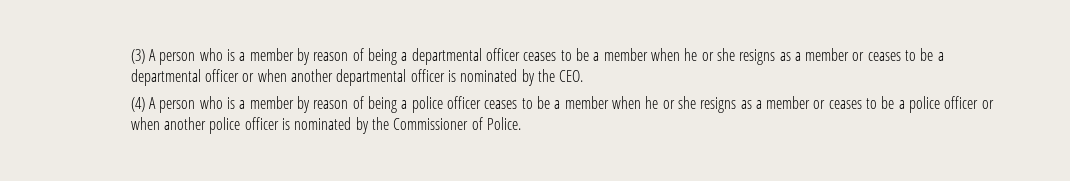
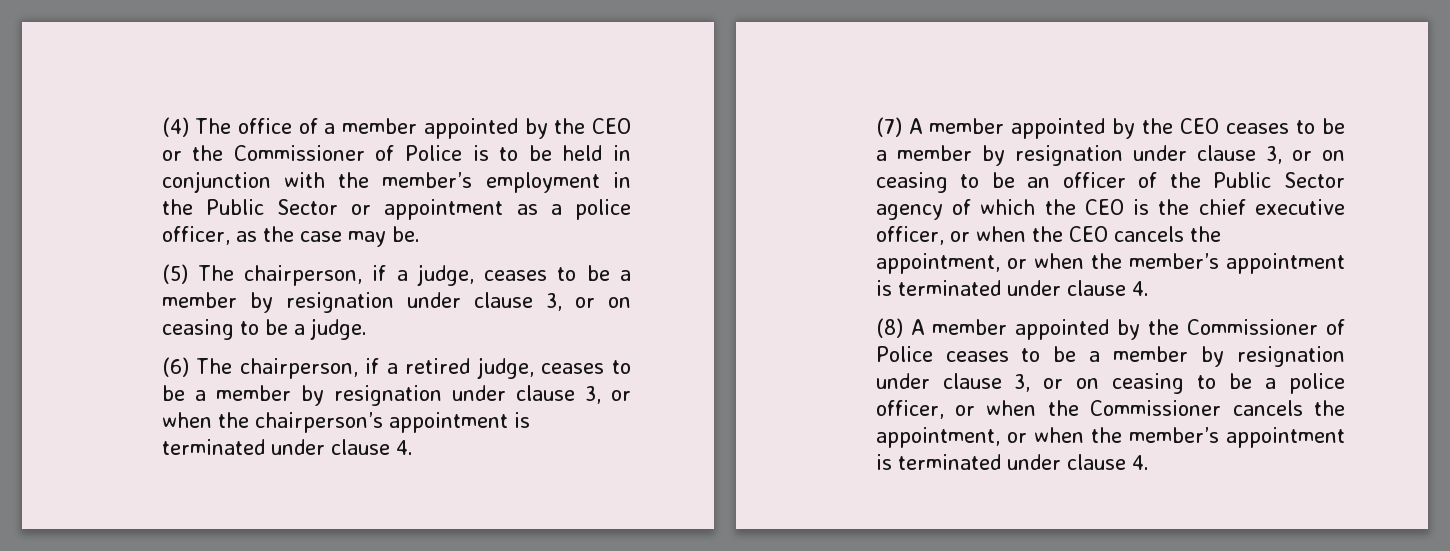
[130,48,944,65] [130,69,584,86] [130,96,994,113] [130,117,522,134] (3) A person who is a member by reason of being a departmental officer ceases to be a member when he or she resigns as a member or ceases to be a departmental officer or when another departmental officer is nominated by the CEO. // (4) A person who is a member by reason of being a police officer ceases to be a member when he or she resigns as a member or ceases to be a police officer or when another police officer is nominated by the Commissioner of Police. -> [161,117,632,139] [161,145,631,161] [161,171,631,193] [161,199,631,220] [161,226,420,247] [161,264,632,286] [161,292,631,313] [161,318,367,340] [161,357,631,379] [161,385,631,406] [161,412,530,433] [161,439,413,455] [875,117,1346,139] [875,145,1345,166] [875,172,1345,193] [875,199,1345,220] [875,226,1221,245] [875,253,1345,274] [875,280,1149,296] [875,318,1345,340] [875,346,1345,367] [875,373,1346,394] [875,400,1345,419] [875,427,1345,448] [875,454,1149,470] (4) The office of a member appointed by the CEO or the Commissioner of Police is to be held in conjunction with the member’s employment in the Public Sector or appointment as a police officer, as the case may be. // (5) The chairperson, if a judge, ceases to be a member by resignation under clause 3, or on ceasing to be a judge. // (6) The chairperson, if a retired judge, ceases to be a member by resignation under clause 3, or when the chairperson’s appointment is terminated under clause 4. // (7) A member appointed by the CEO ceases to be a member by resignation under clause 3, or on ceasing to be an officer of the Public Sector agency of which the CEO is the chief executive officer, or when the CEO cancels the appointment, or when the member’s appointment is terminated under clause 4. // (8) A member appointed by the Commissioner of Police ceases to be a member by resignation under clause 3, or on ceasing to be a police officer, or when the Commissioner cancels the appointment, or when the member’s appointment is terminated under clause 4.

